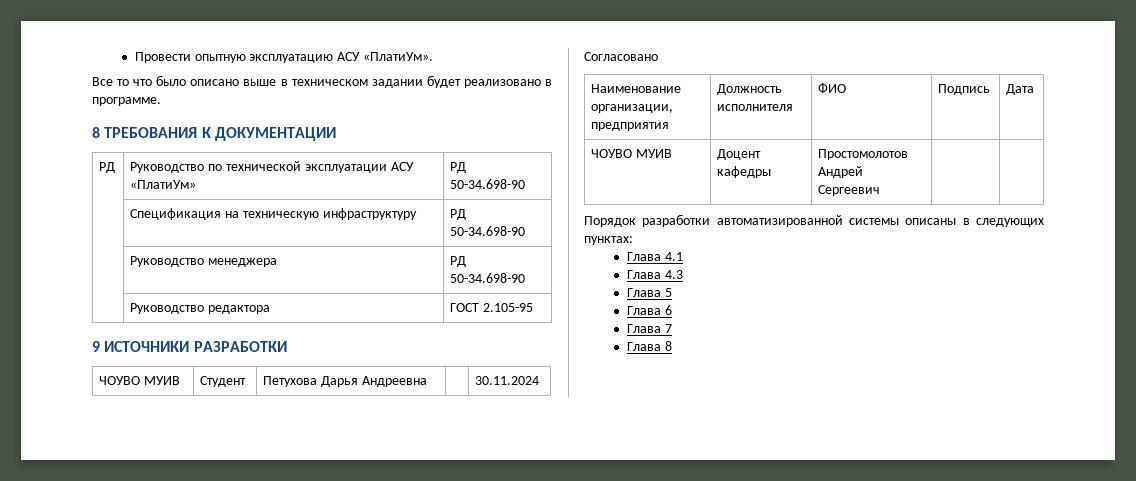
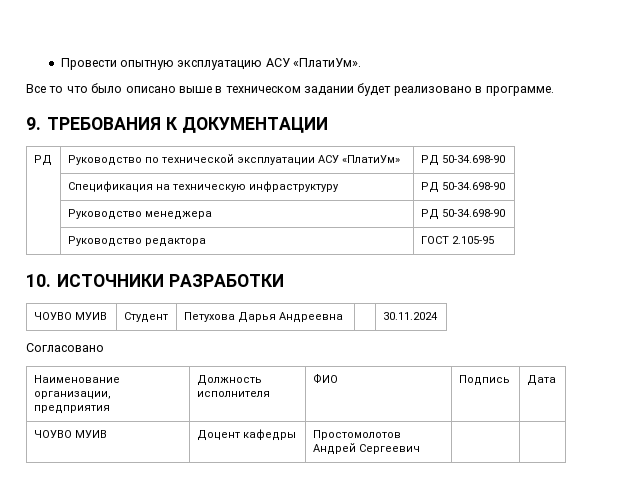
[92,127,100,138] 8 -> [26,117,41,130] 9.
[92,341,100,352] 9 -> [26,274,51,287] 10.
[584,214,1044,227] [584,236,633,245] [626,252,683,261] [626,270,683,279] [626,288,672,297] [626,305,672,315] [626,324,672,333] [626,341,672,351] // Порядок разработки автоматизированной системы описаны в следующих пунктах: // Глава 4.1 // Глава 4.3 // Глава 5 // Глава 6 // Глава 7 // Глава 8 -> (420, 449) none

